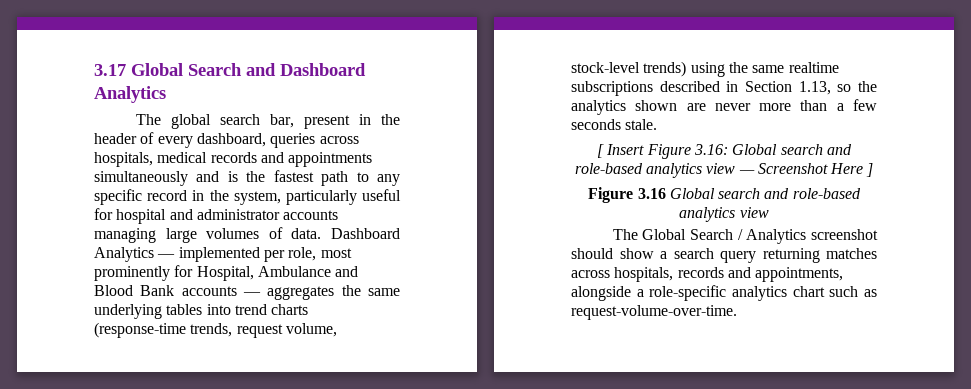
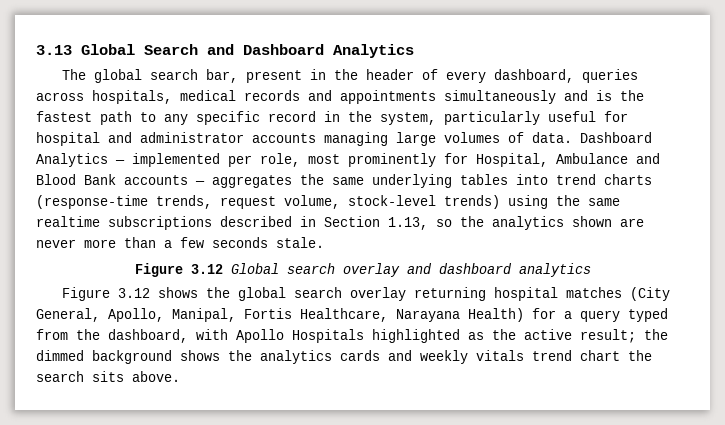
[94,64,126,76] 3.17 -> [36,45,72,55] 3.13
[597,144,852,159] [574,163,874,178] [588,187,861,203] [679,207,769,222] [612,229,879,244] [571,248,877,263] [571,267,844,282] [571,285,877,301] [571,305,737,320] [ Insert Figure 3.16: Global search and role-based analytics view — Screenshot Here ] // Figure 3.16 Global search and role-based analytics view // The Global Search / Analytics screenshot should show a search query returning matches across hospitals, records and appointments, alongside a role-specific analytics chart such as request-volume-over-time. -> [134,263,591,277] [61,287,670,301] [36,308,668,322] [36,329,668,343] [36,350,652,364] [36,371,180,382] Figure 3.12 Global search overlay and dashboard analytics // Figure 3.12 shows the global search overlay returning hospital matches (City General, Apollo, Manipal, Fortis Healthcare, Narayana Health) for a query typed from the dashboard, with Apollo Hospitals highlighted as the active result; the dimmed background shows the analytics cards and weekly vitals trend chart the search sits above.

